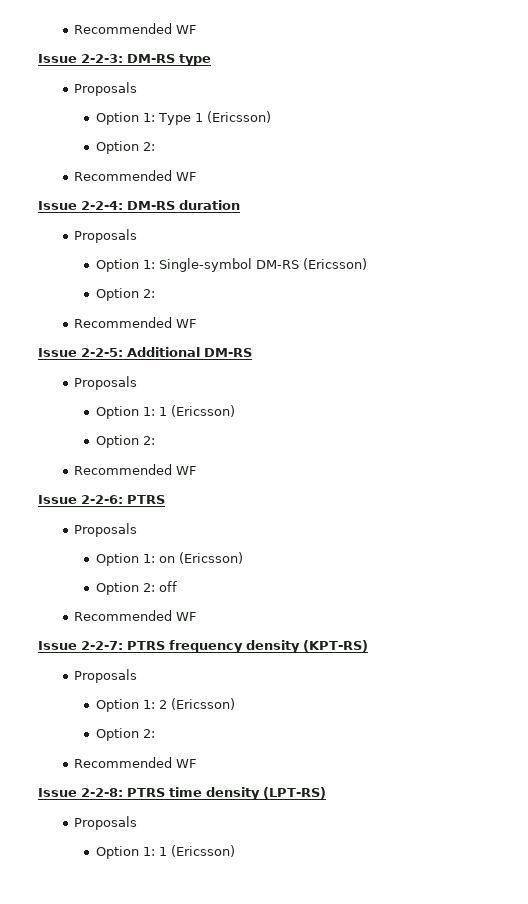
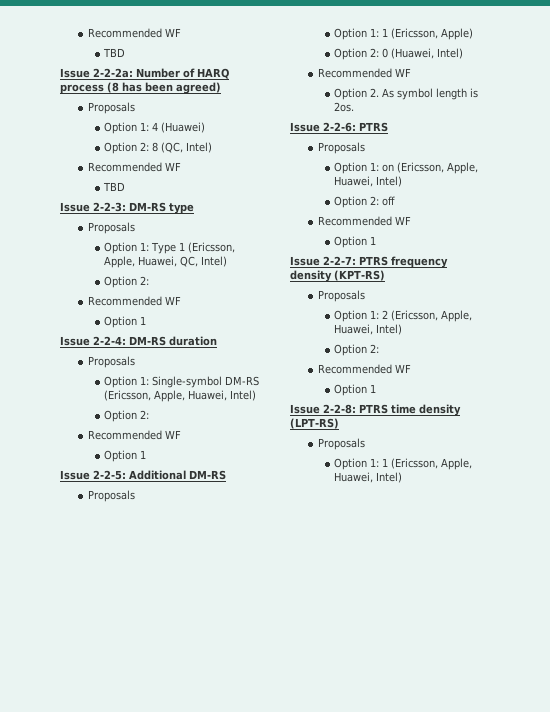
[74,23,197,34] Recommended WF -> [88,28,182,38] [103,48,126,57] [60,68,229,79] [60,82,221,94] [88,102,136,114] [104,122,206,134] [104,142,213,154] [88,162,182,172] [103,182,126,191] Recommended WF // TBD // Issue 2-2-2a: Number of HARQ process (8 has been agreed) // Proposals // Option 1: 4 (Huawei) // Option 2: 8 (QC, Intel) // Recommended WF // TBD
[207,111,272,123] [96,141,156,154] [74,170,197,181] (Ericsson) // Option 2: // Recommended WF -> [188,242,236,253] [104,256,228,268] [104,276,150,288] [88,296,182,306] [104,316,147,328] (Ericsson, Apple, Huawei, QC, Intel) // Option 2: // Recommended WF // Option 1
[303,258,368,270] [96,288,156,301] [74,317,197,328] (Ericsson) // Option 2: // Recommended WF -> [104,390,257,402] [104,410,150,422] [88,430,182,440] [104,450,147,462] (Ericsson, Apple, Huawei, Intel) // Option 2: // Recommended WF // Option 1
[171,405,236,417] [96,435,156,448] [74,464,197,475] (Ericsson) // Option 2: // Recommended WF -> [391,28,474,40] [334,48,464,60] [318,68,412,78] [334,88,479,100] [334,102,355,112] (Ericsson, Apple) // Option 2: 0 (Huawei, Intel) // Recommended WF // Option 2. As symbol length is 2os.
[179,552,244,564] (Ericsson) -> [397,162,479,174] [334,176,403,187] (Ericsson, Apple, Huawei, Intel)
(197, 616) none -> [334,236,377,248] // Option 1
[171,698,236,710] [96,728,156,741] [74,757,197,768] (Ericsson) // Option 2: // Recommended WF -> [391,310,473,322] [334,324,403,335] [334,344,380,356] [318,364,412,374] [334,384,377,396] (Ericsson, Apple, Huawei, Intel) // Option 2: // Recommended WF // Option 1
[171,845,236,857] (Ericsson) -> [391,458,473,470] [334,472,403,483] (Ericsson, Apple, Huawei, Intel)

